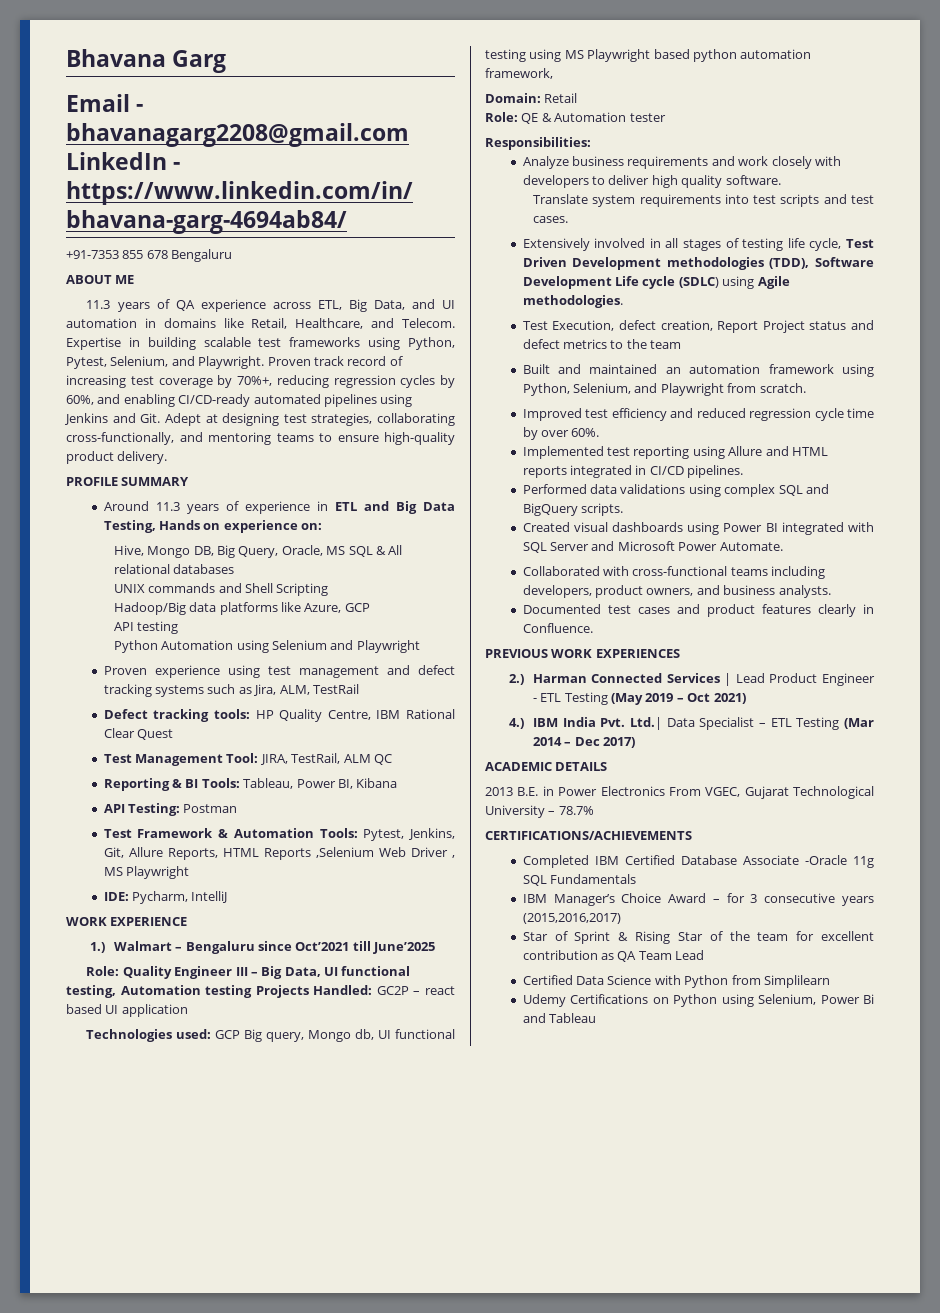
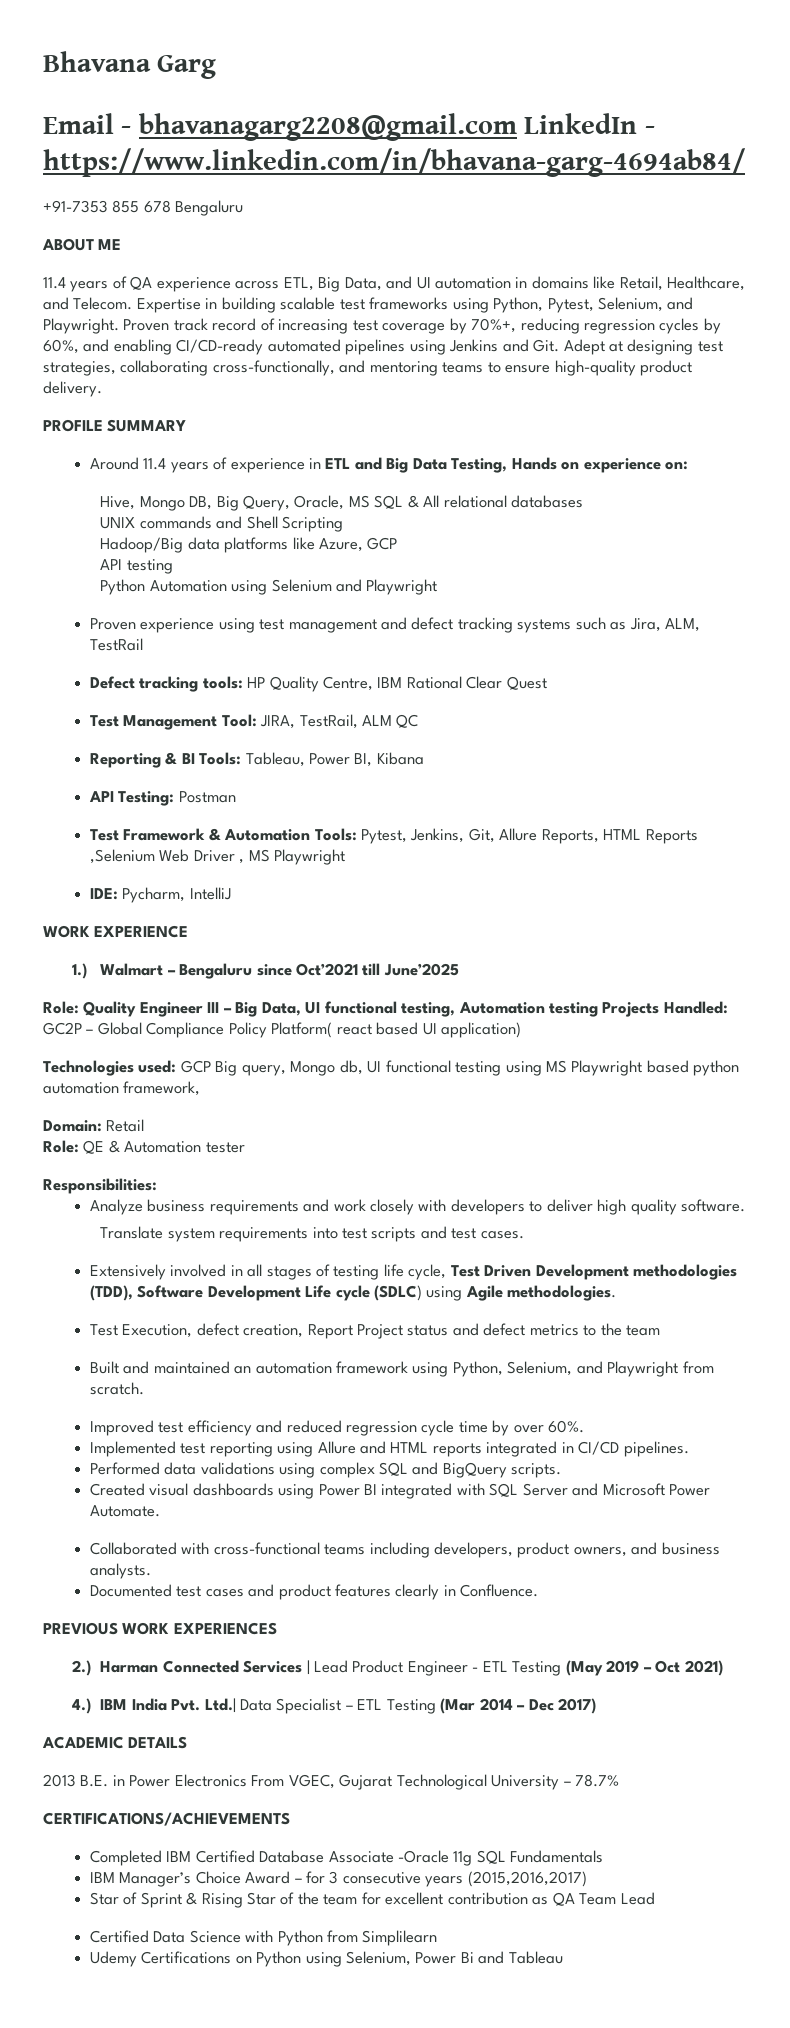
[86,300,111,309] 11.3 -> [43,277,66,289] 11.4
[155,502,180,511] 11.3 -> [143,458,167,470] 11.4
(421, 993) none -> [97,1022,333,1038] Global Compliance Policy Platform(
[121,1004,188,1017] application -> [441,1022,522,1038] application)

